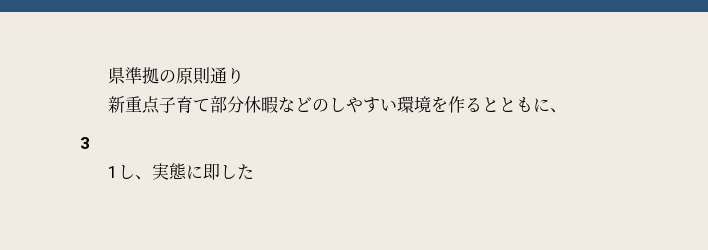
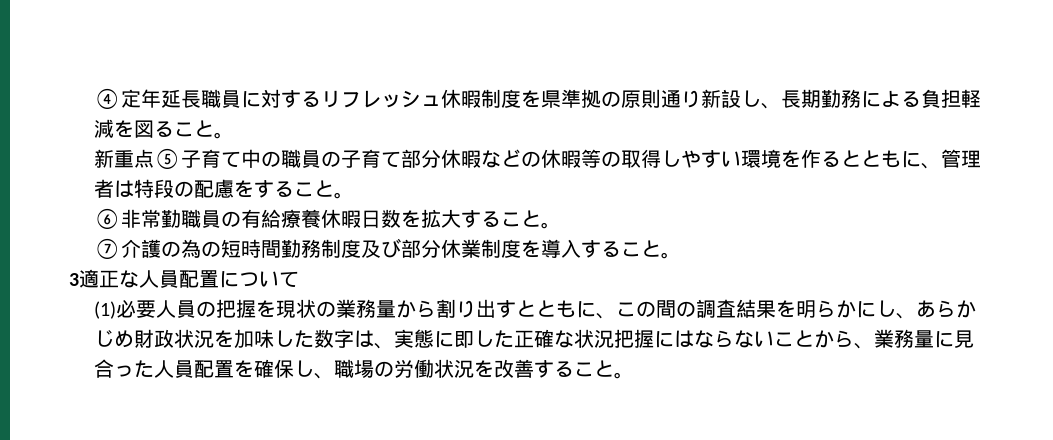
[107,67,244,85] [107,96,160,114] 県準拠の原則通り // 新重点 -> [94,88,982,109] [94,119,235,139] [94,148,342,169] ④定年延長職員に対するリフレッシュ休暇制度を県準拠の原則通り新設し、長期勤務による負担軽減を図ること。 // 新重点⑤子育て中の職員の
(329, 105) none -> [541,149,662,168] 休暇等の取得
[80,137,90,149] [107,163,254,180] // 3 // 1し、実態に即した -> [941,149,982,168] [94,179,355,199] [94,208,562,229] [94,238,682,259] [69,269,299,288] [94,299,977,319] [94,329,975,349] [94,359,635,379] 管理者は特段の配慮をすること。 // ⑥非常勤職員の有給療養休暇日数を拡大すること。 // ⑦介護の為の短時間勤務制度及び部分休業制度を導入すること。 // 3適正な人員配置について // (1)必要人員の把握を現状の業務量から割り出すとともに、この間の調査結果を明らかにし、あらかじめ財政状況を加味した数字は、実態に即した正確な状況把握にはならないことから、業務量に見合った人員配置を確保し、職場の労働状況を改善すること。

